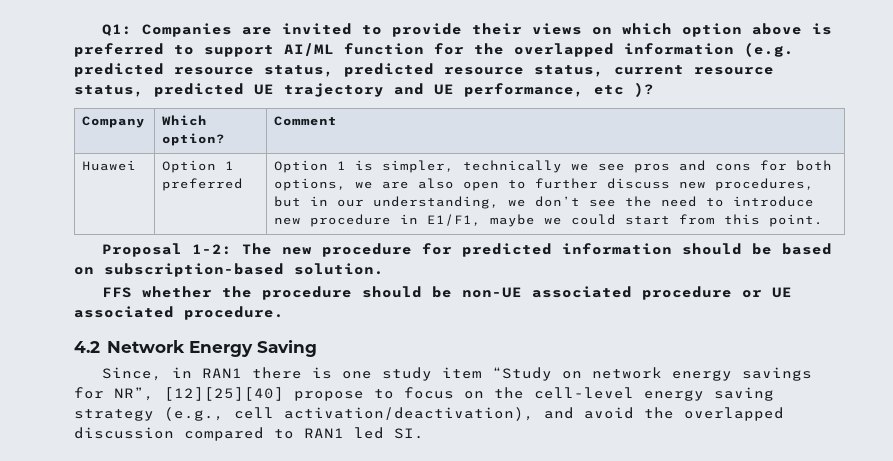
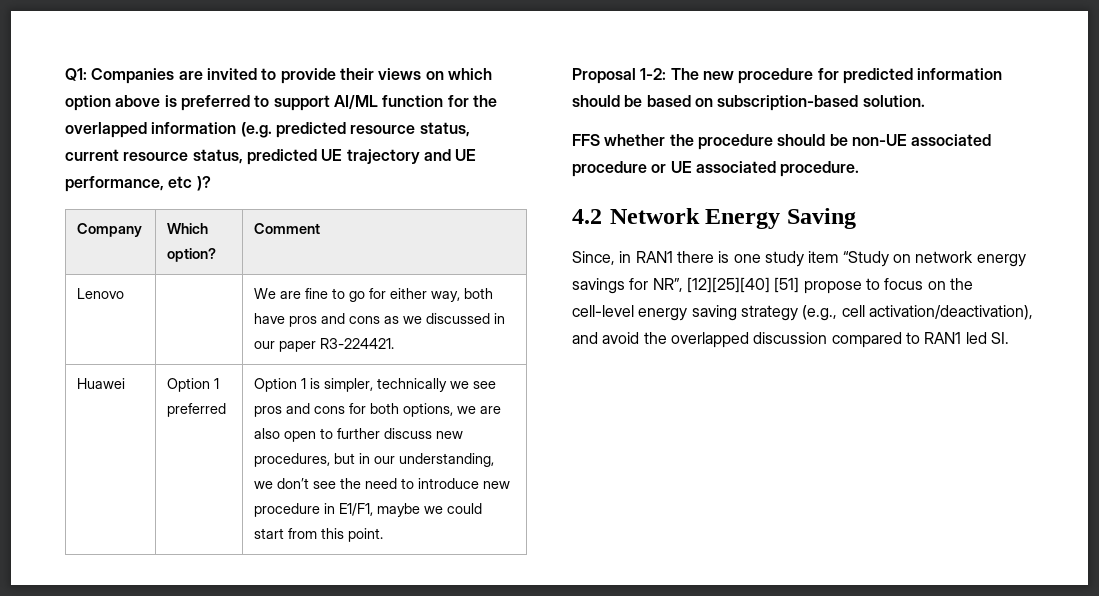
[344,63,604,77] predicted resource status, -> (470, 129) none
(338, 121) none -> [77,288,125,299] [254,288,494,302] [254,313,506,327] [254,338,395,352] // Lenovo | | We are fine to go for either way, both have pros and cons as we discussed in our paper R3-224421.
(284, 394) none -> [774,277,800,293] [51]

